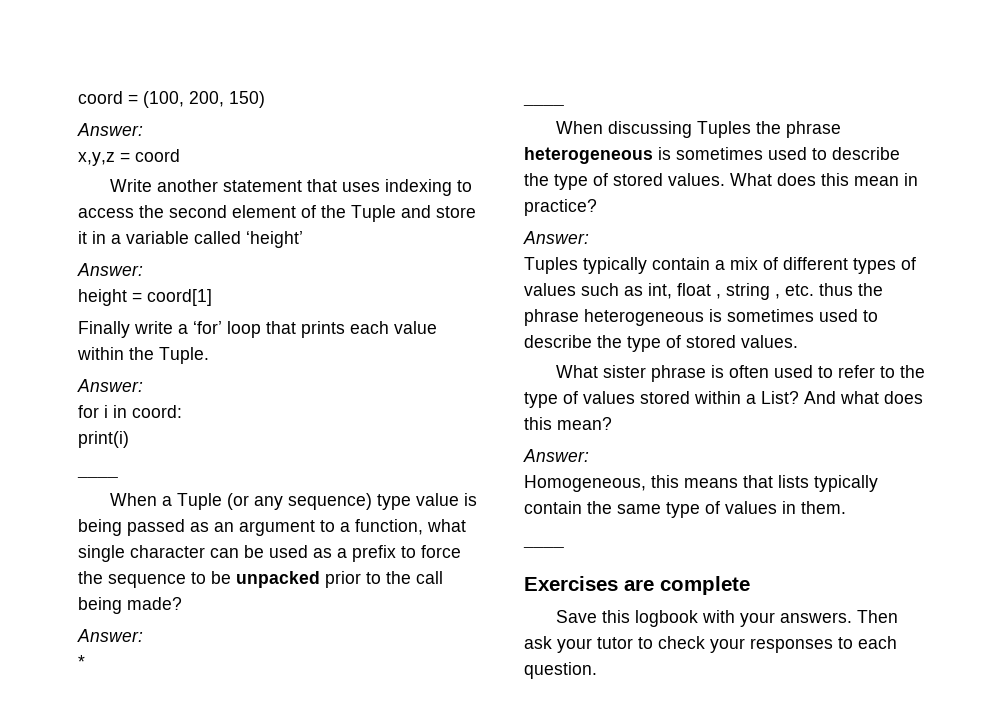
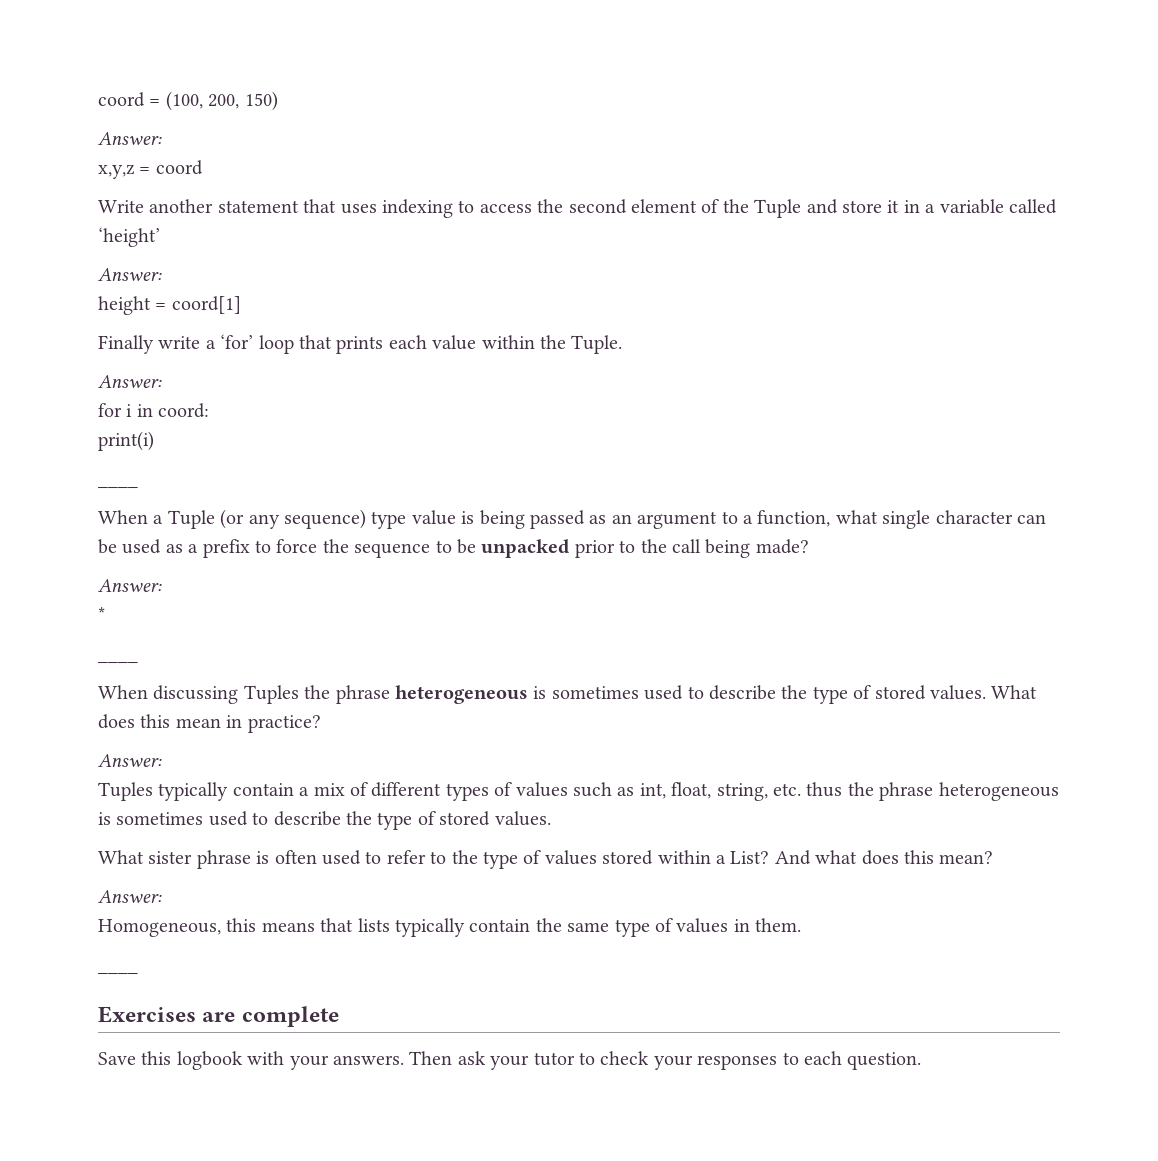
[677,283,780,300] float , string , -> [671,782,768,801] float, string,

